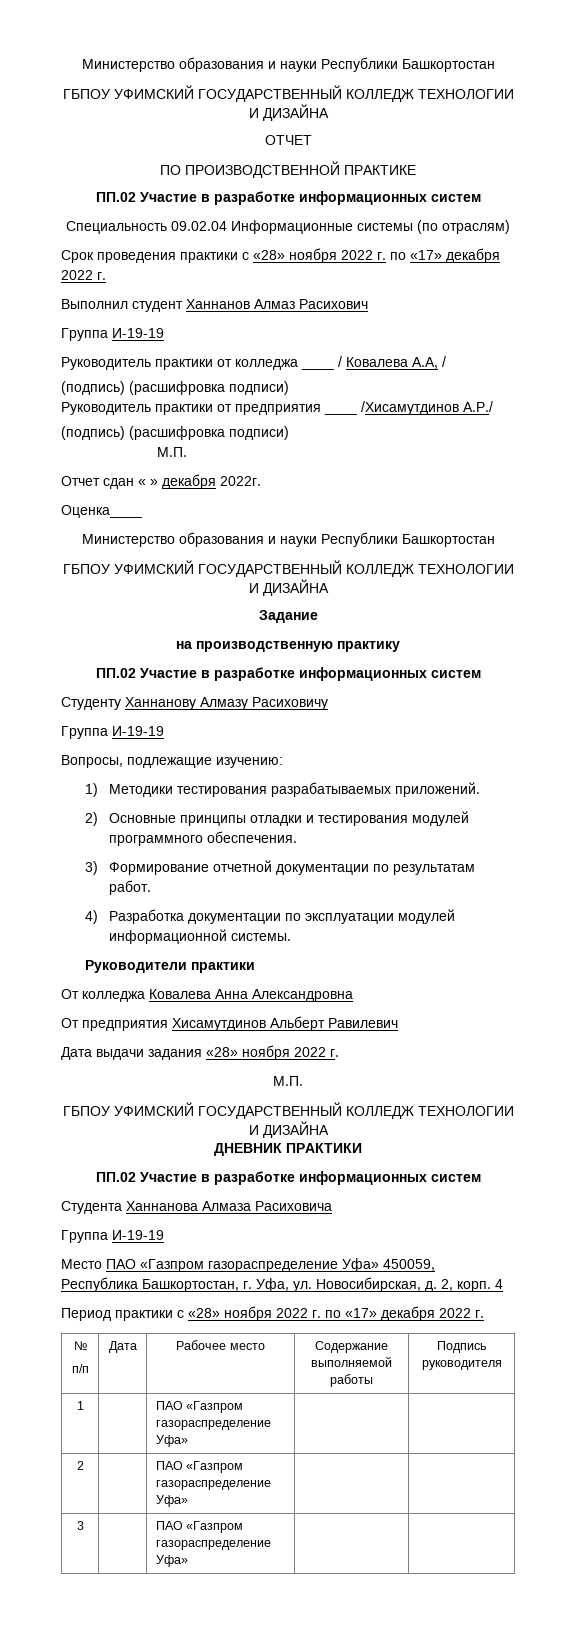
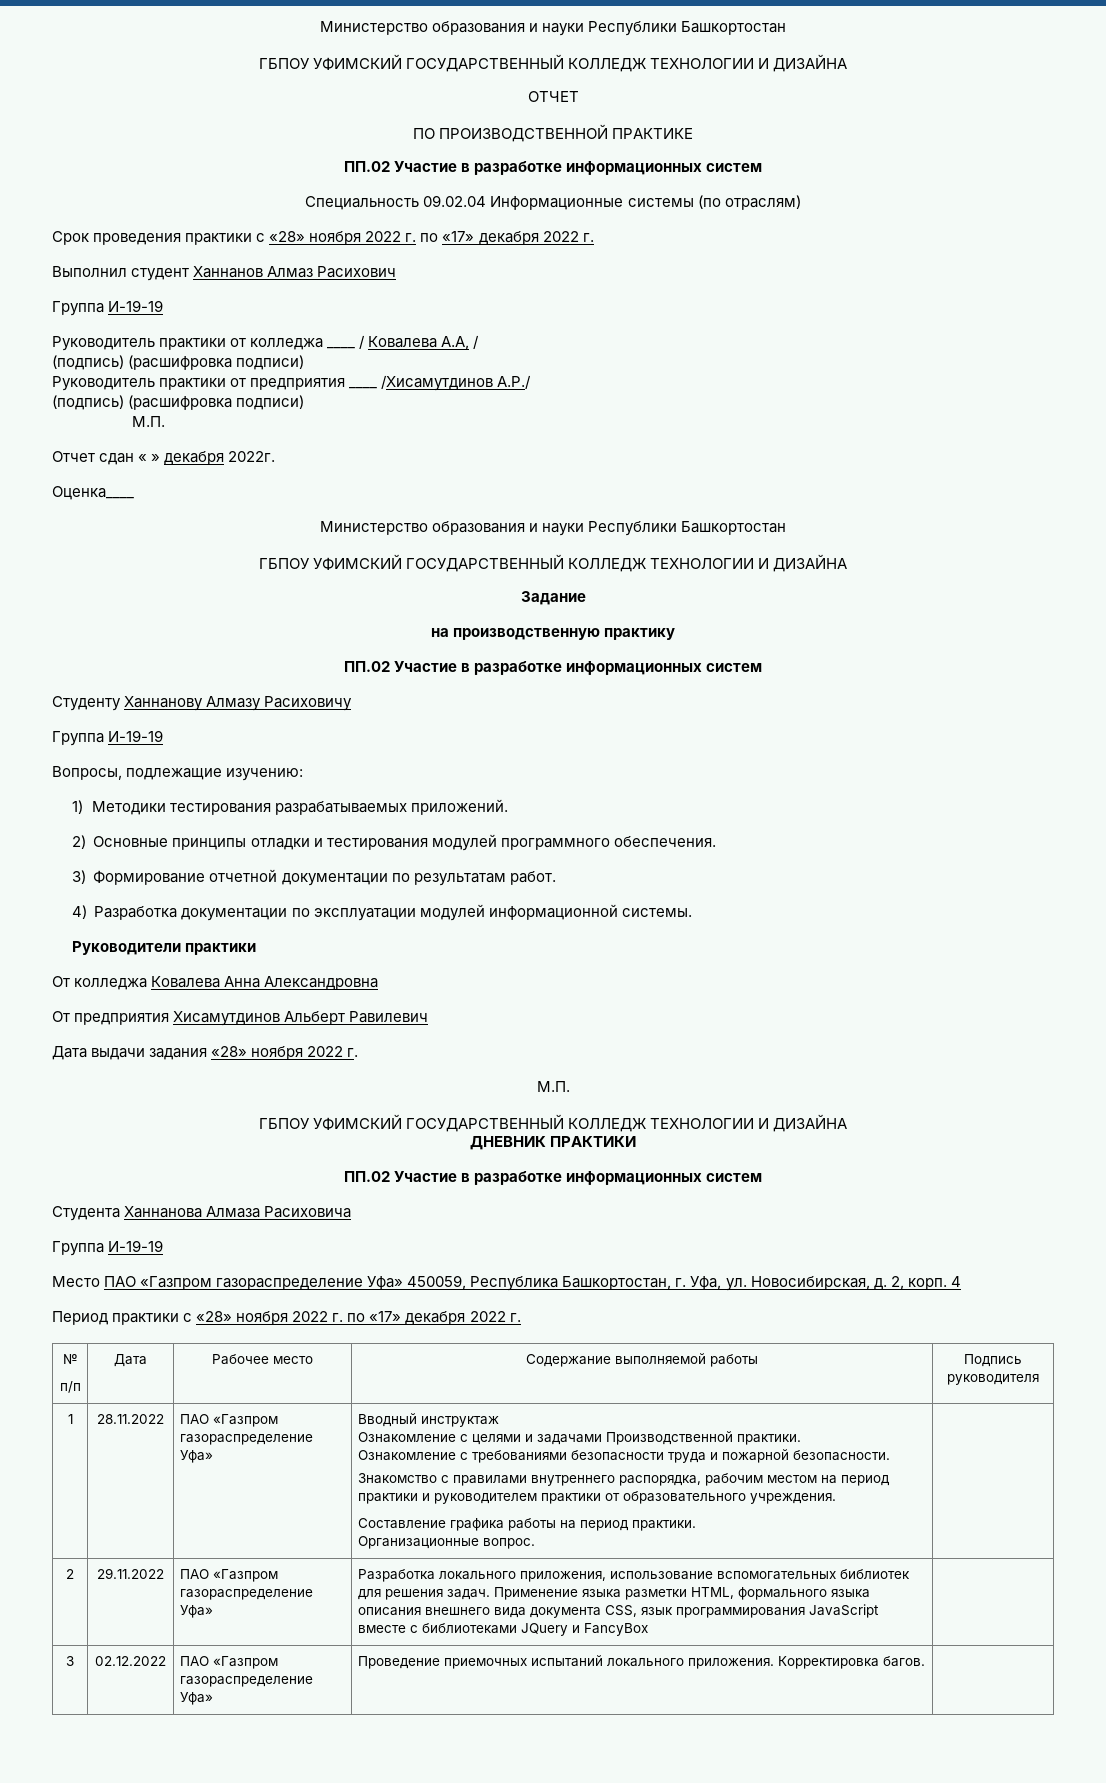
[155,1401,243,1413] [155,1420,271,1430] [155,1435,188,1447] | ПАО «Газпром газораспределение Уфа» | -> [97,1414,164,1424] [179,1414,278,1427] [179,1434,313,1445] [179,1450,213,1463] [357,1413,499,1427] [357,1431,801,1445] [357,1449,890,1463] [357,1473,890,1486] [357,1491,836,1504] [357,1518,696,1531] [357,1536,535,1549] 28.11.2022 | ПАО «Газпром газораспределение Уфа» | Вводный инструктаж // Ознакомление с целями и задачами Производственной практики. // Ознакомление с требованиями безопасности труда и пожарной безопасности. // Знакомство с правилами внутреннего распорядка, рабочим местом на период практики и руководителем практики от образовательного учреждения. // Составление графика работы на период практики. // Организационные вопрос.
[155,1461,243,1473] [155,1480,271,1490] [155,1495,188,1507] | ПАО «Газпром газораспределение Уфа» | -> [97,1568,164,1579] [179,1569,278,1582] [179,1589,313,1600] [179,1605,213,1618] [357,1569,910,1582] [357,1587,870,1600] [357,1604,879,1618] [357,1623,648,1636] 29.11.2022 | ПАО «Газпром газораспределение Уфа» | Разработка локального приложения, использование вспомогательных библиотек для решения задач. Применение языка разметки HTML, формального языка описания внешнего вида документа CSS, язык программирования JavaScript вместе с библиотеками JQuery и FancyBox
[155,1521,243,1533] [155,1540,271,1550] [155,1555,188,1567] | ПАО «Газпром газораспределение Уфа» | -> [95,1656,166,1666] [179,1656,278,1669] [179,1676,313,1687] [179,1692,213,1705] [357,1655,925,1669] 02.12.2022 | ПАО «Газпром газораспределение Уфа» | Проведение приемочных испытаний локального приложения. Корректировка багов.

